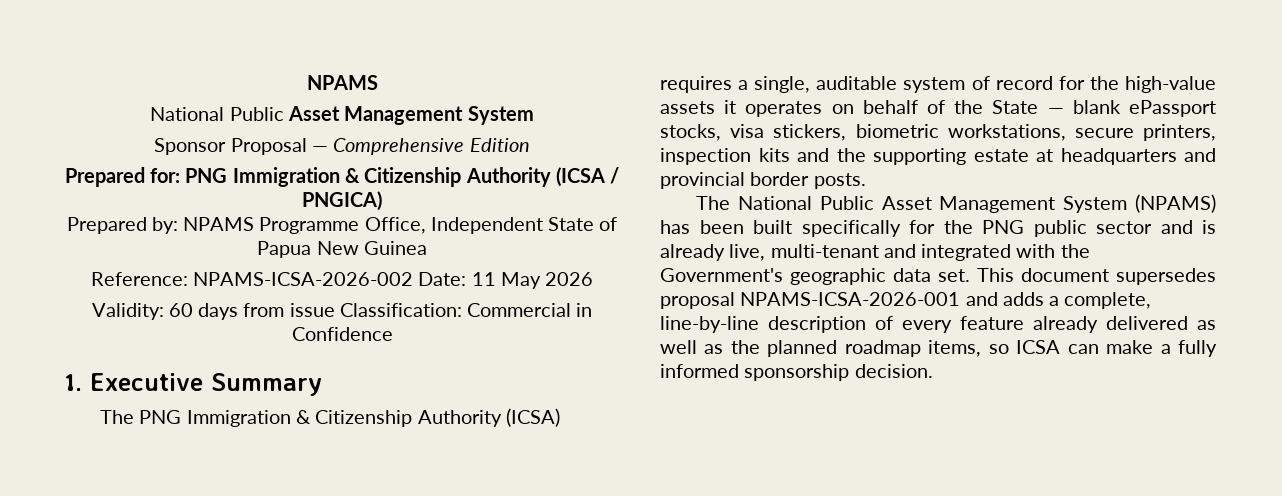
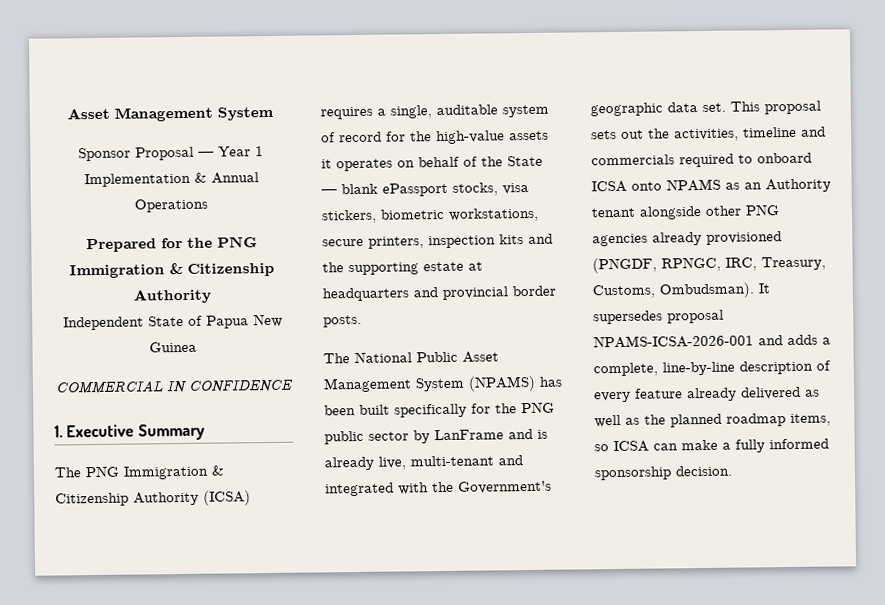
[306,75,378,90] [150,107,284,121] NPAMS // National Public -> (67, 113) none
[333,138,530,155] [64,167,620,187] [302,191,382,211] [66,217,426,234] Comprehensive Edition // Prepared for: PNG Immigration & Citizenship Authority (ICSA / PNGICA) // Prepared by: NPAMS Programme Office, -> [218,146,264,157] [83,172,259,188] [134,198,208,213] [86,236,258,253] [69,262,275,279] [133,288,211,304] Year 1 Implementation & Annual Operations // Prepared for the PNG Immigration & Citizenship Authority //
[90,272,594,289] [91,303,593,320] [291,327,393,341] Reference: NPAMS-ICSA-2026-002 Date: 11 May 2026 // Validity: 60 days from issue Classification: Commercial in Confidence -> [55,378,294,394] COMMERCIAL IN CONFIDENCE
(1152, 227) none -> [413,429,504,444] by LanFrame
[1021,268,1109,282] document -> [764,100,821,115] [591,126,826,142] [591,152,812,168] [591,178,831,193] [591,204,780,220] [592,231,782,247] [592,256,826,274] [592,282,770,299] proposal sets out the activities, timeline and commercials required to onboard ICSA onto NPAMS as an Authority tenant alongside other PNG agencies already provisioned (PNGDF, RPNGC, IRC, Treasury, Customs, Ombudsman). It

